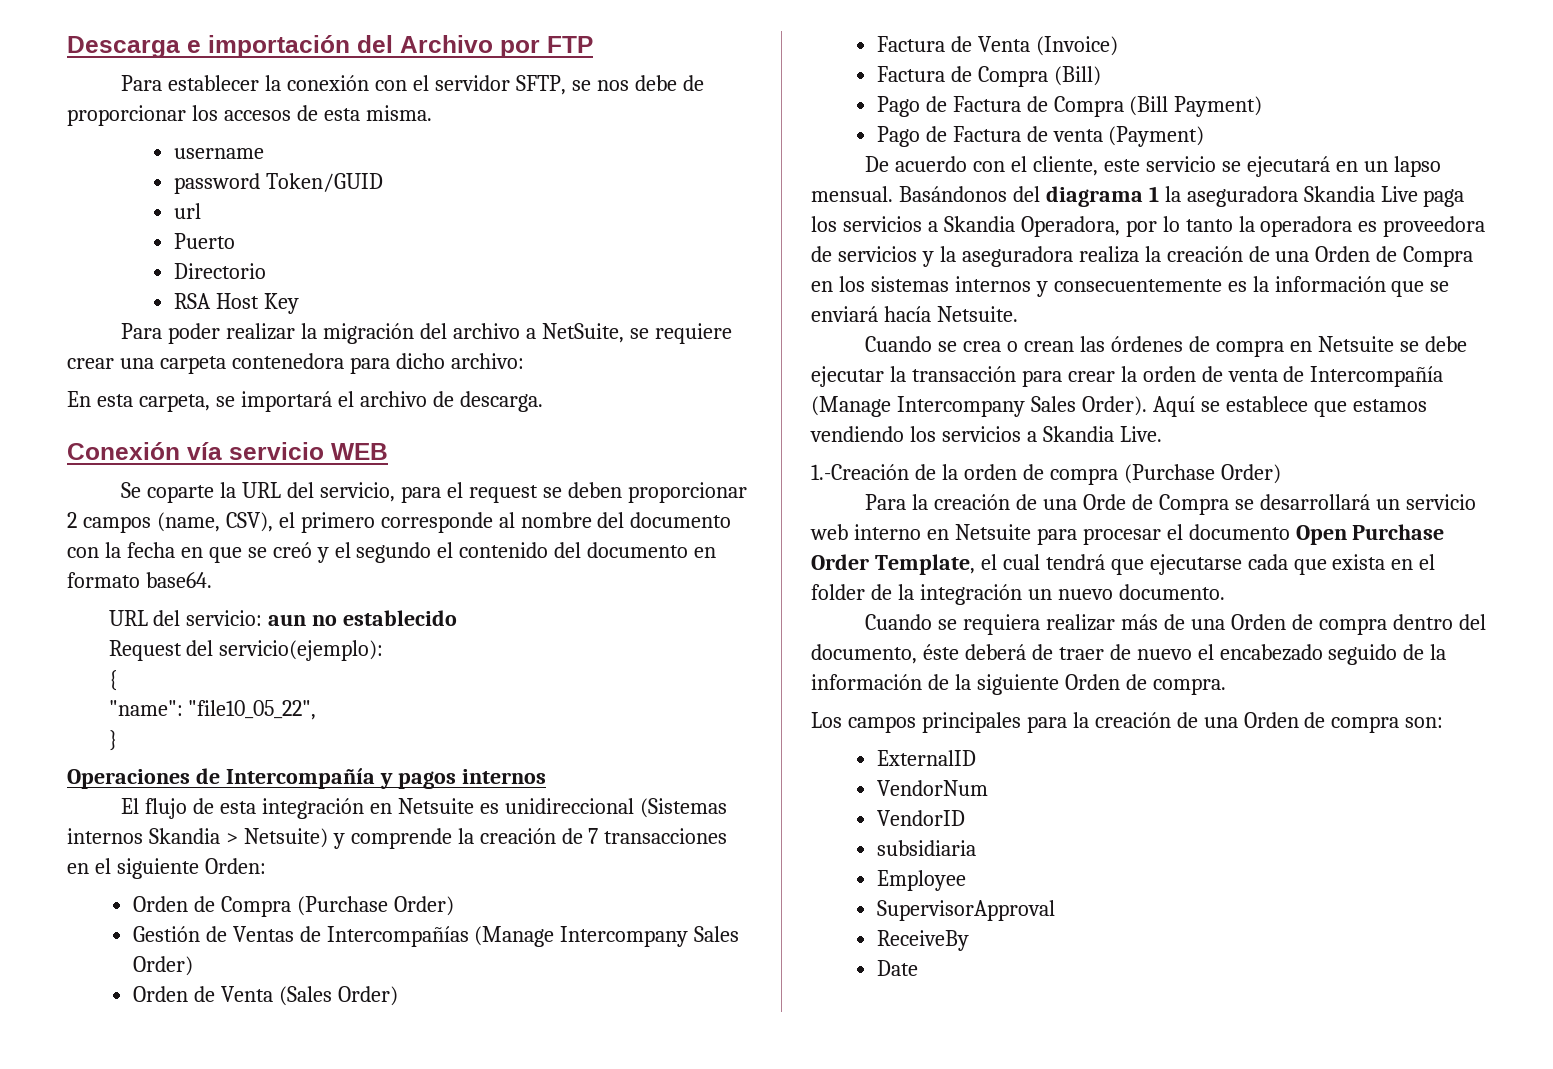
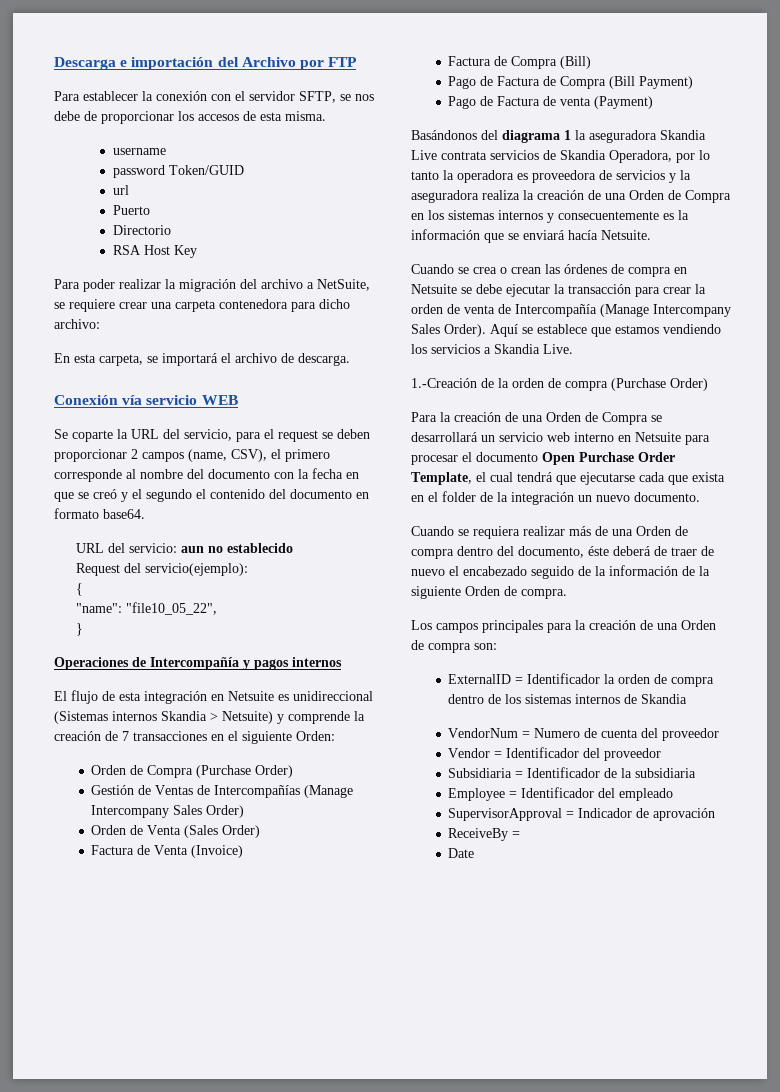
[865,156,1441,177] [811,186,893,202] De acuerdo con el cliente, este servicio se ejecutará en un lapso mensual. -> (654, 102) none
[1423,189,1465,207] [811,216,938,232] paga los servicios a -> [441,150,556,160] contrata servicios de
[1083,494,1127,510] Orde -> [546,412,581,422] Orden
[876,780,988,796] [876,810,965,826] [876,840,976,856] [876,870,966,891] [876,900,1055,921] // VendorNum // VendorID // subsidiaria // Employee // SupervisorApproval -> [515,673,715,687] [448,694,688,704] [448,728,720,741] [448,747,662,761] [448,767,697,778] [448,787,674,801] [448,808,716,821] = Identificador la orden de compra dentro de los sistemas internos de Skandia // VendorNum = Numero de cuenta del proveedor // Vendor = Identificador del proveedor // Subsidiaria = Identificador de la subsidiaria // Employee = Identificador del empleado // SupervisorApproval = Indicador de aprovación
(969, 940) none -> [512,831,521,838] =

